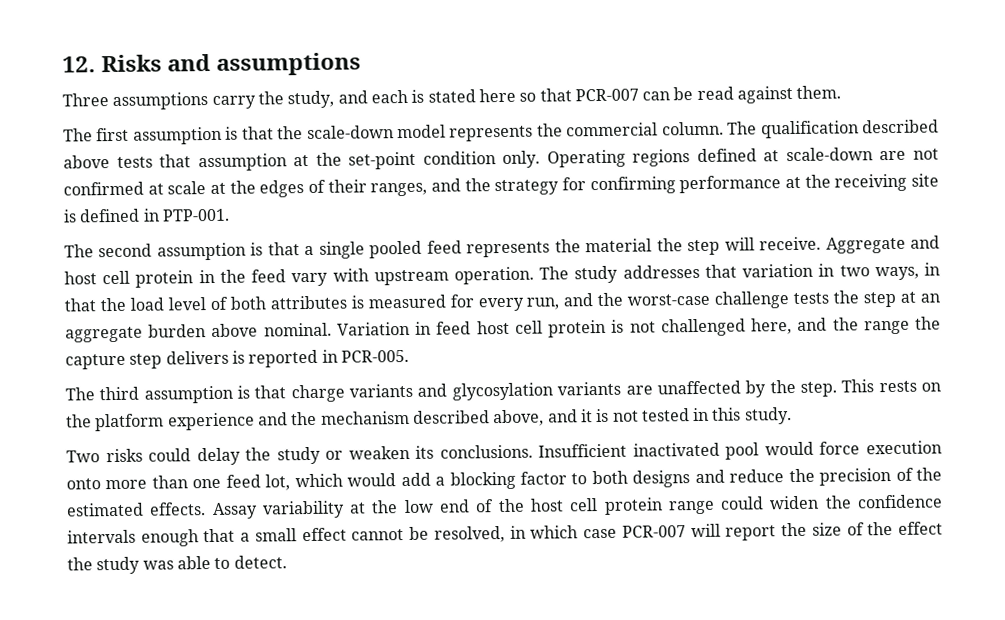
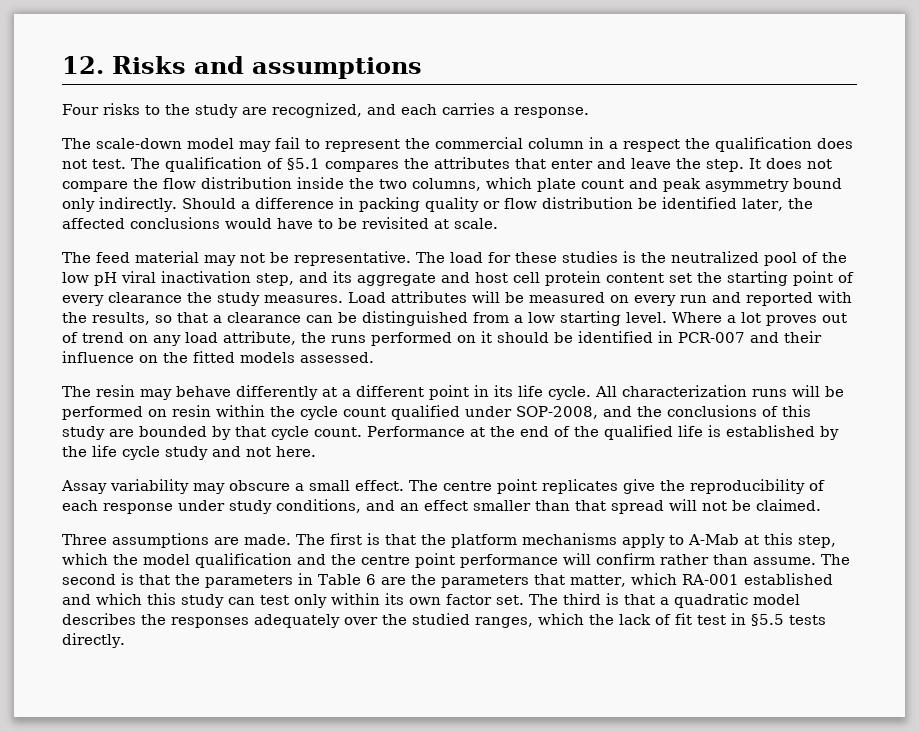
[62,85,842,111] [63,119,940,145] [63,147,939,172] [63,173,939,198] [63,208,230,223] [64,235,941,261] [64,262,940,288] [64,290,941,312] [65,316,942,343] [65,349,409,370] [65,379,942,404] [66,407,792,432] [66,440,942,466] [66,467,943,491] [66,499,434,520] Three assumptions carry the study, and each is stated here so that PCR-007 can be read against them. // The first assumption is that the scale-down model represents the commercial column. The qualification described above tests that assumption at the set-point condition only. Operating regions defined at scale-down are not confirmed at scale at the edges of their ranges, and the strategy for confirming performance at the receiving site is defined in PTP-001. // The second assumption is that a single pooled feed represents the material the step will receive. Aggregate and host cell protein in the feed vary with upstream operation. The study addresses that variation in two ways, in that the load level of both attributes is measured for every run, and the worst-case challenge tests the step at an aggregate burden above nominal. Variation in feed host cell protein is not challenged here, and the range the capture step delivers is reported in PCR-005. // The third assumption is that charge variants and glycosylation variants are unaffected by the step. This rests on the platform experience and the mechanism described above, and it is not tested in this study. // Two risks could delay the study or weaken its conclusions. Insufficient inactivated pool would force execution onto more than one feed lot, which would add a blocking factor to both designs and reduce the precision of the estimated effects. Assay variability at the low -> [62,103,589,118] [62,137,853,152] [62,157,832,172] [62,177,842,192] [62,197,813,212] [62,217,498,229] [62,251,847,266] [62,271,854,286] [62,291,852,306] [62,311,847,326] [62,331,822,346] [62,351,374,363] [62,385,844,400] [62,405,811,420] [62,426,515,440] Four risks to the study are recognized, and each carries a response. // The scale-down model may fail to represent the commercial column in a respect the qualification does not test. The qualification of §5.1 compares the attributes that enter and leave the step. It does not compare the flow distribution inside the two columns, which plate count and peak asymmetry bound only indirectly. Should a difference in packing quality or flow distribution be identified later, the affected conclusions would have to be revisited at scale. // The feed material may not be representative. The load for these studies is the neutralized pool of the low pH viral inactivation step, and its aggregate and host cell protein content set the starting point of every clearance the study measures. Load attributes will be measured on every run and reported with the results, so that a clearance can be distinguished from a low starting level. Where a lot proves out of trend on any load attribute, the runs performed on it should be identified in PCR-007 and their influence on the fitted models assessed. // The resin may behave differently at a different point in its life cycle. All characterization runs will be performed on resin within the cycle count qualified under SOP-2008, and the conclusions of this study are bounded by that cycle count. Performance at the
[529,494,943,515] [67,521,943,547] [67,555,287,575] host cell protein range could widen the confidence intervals enough that a small effect cannot be resolved, in which case PCR-007 will report the size of the effect the study was able to detect. -> [604,425,839,440] [62,445,316,460] [61,479,825,494] [62,499,821,514] [62,533,836,548] [62,553,850,568] [62,573,833,588] [62,593,800,608] [62,613,826,628] [62,633,125,648] qualified life is established by the life cycle study and not here. // Assay variability may obscure a small effect. The centre point replicates give the reproducibility of each response under study conditions, and an effect smaller than that spread will not be claimed. // Three assumptions are made. The first is that the platform mechanisms apply to A-Mab at this step, which the model qualification and the centre point performance will confirm rather than assume. The second is that the parameters in Table 6 are the parameters that matter, which RA-001 established and which this study can test only within its own factor set. The third is that a quadratic model describes the responses adequately over the studied ranges, which the lack of fit test in §5.5 tests directly.

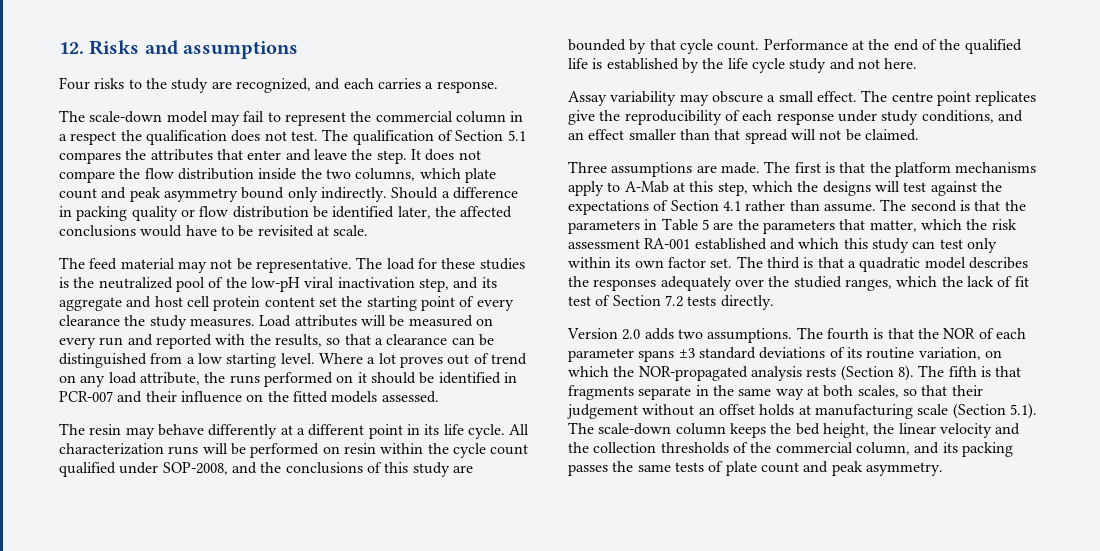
[287,158,320,170] §5.1 -> [455,130,526,141] Section 5.1
[62,272,117,286] low pH -> [250,277,300,292] low-pH
[143,553,655,568] model qualification and the centre point performance will confirm -> [822,181,1002,196] [568,200,741,215] designs will test against the expectations of Section 4.1
[365,574,376,585] 6 -> [701,219,709,230] 5
(677, 579) none -> [966,219,1017,230] [568,239,640,249] the risk assessment
[731,613,784,626] in §5.5 -> [595,295,683,307] of Section 7.2
(125, 640) none -> [567,327,1026,343] [568,347,1002,362] [568,365,1022,381] [568,385,983,400] [567,403,1037,419] [568,422,1021,438] [568,442,1013,457] [568,461,943,476] // Version 2.0 adds two assumptions. The fourth is that the NOR of each parameter spans ±3 standard deviations of its routine variation, on which the NOR-propagated analysis rests (Section 8). The fifth is that fragments separate in the same way at both scales, so that their judgement without an offset holds at manufacturing scale (Section 5.1). The scale-down column keeps the bed height, the linear velocity and the collection thresholds of the commercial column, and its packing passes the same tests of plate count and peak asymmetry.

